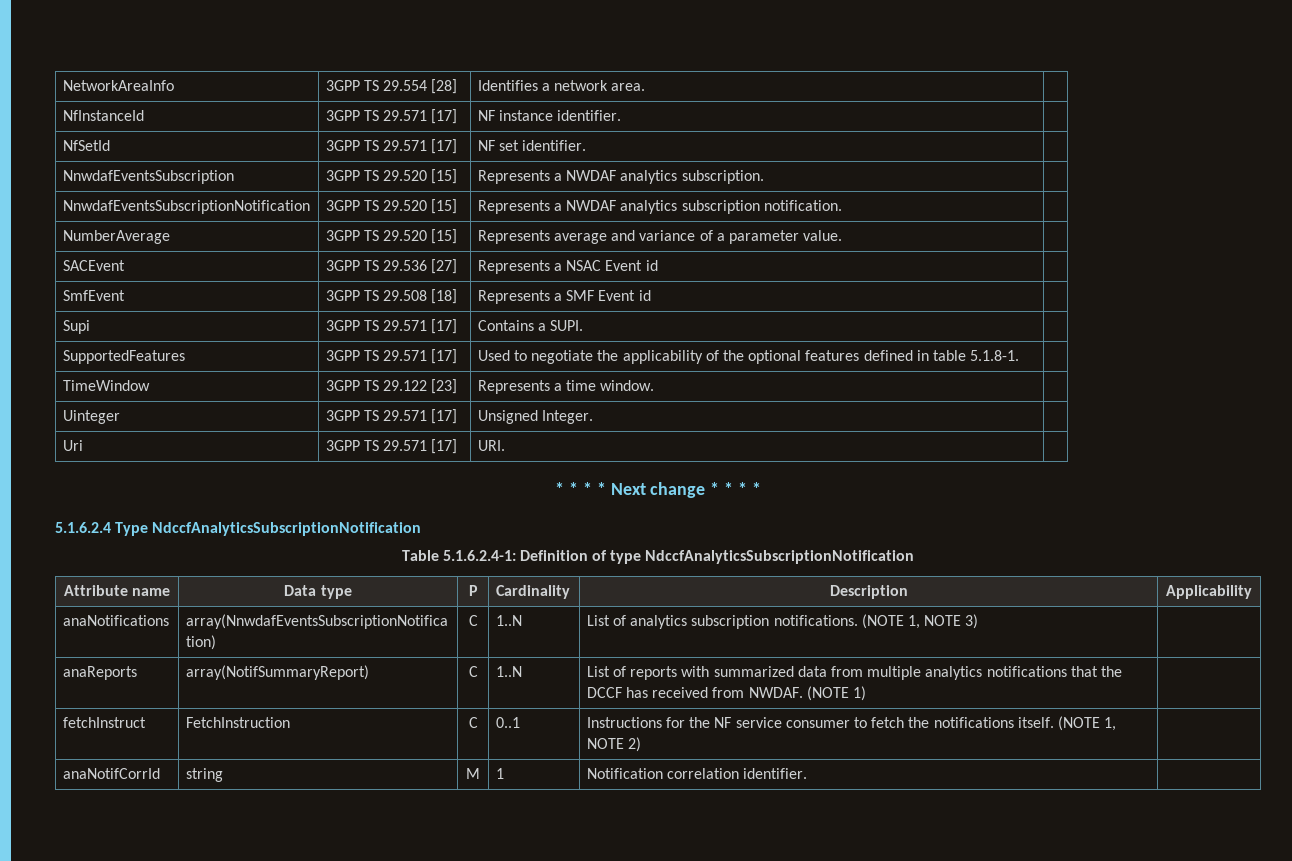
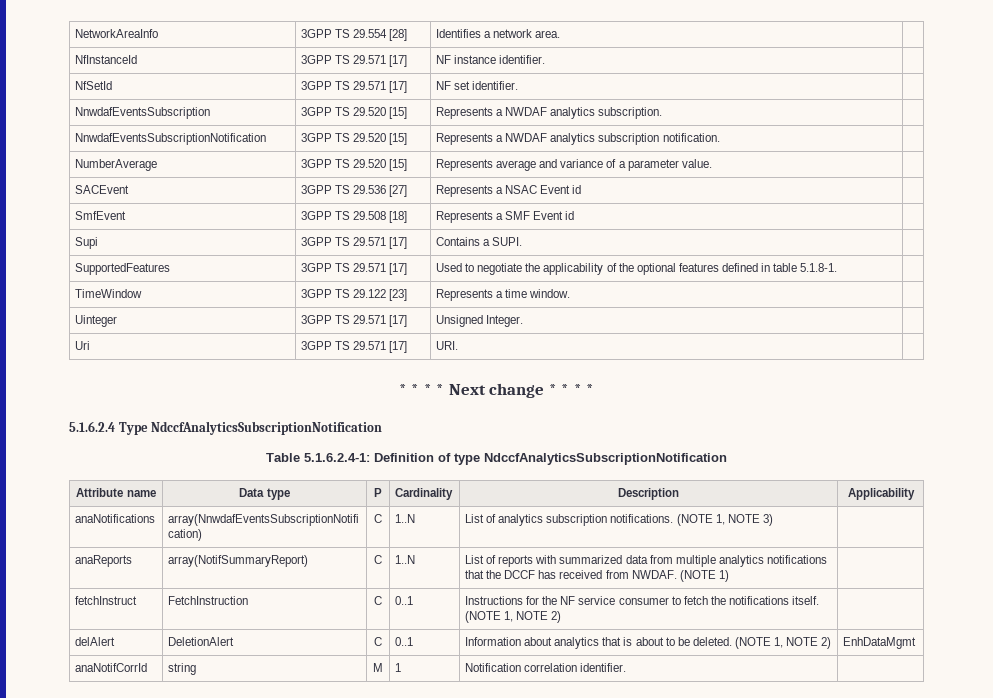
(642, 744) none -> [75,637,116,646] [168,637,235,646] [374,637,382,646] [395,637,414,646] [465,637,832,649] [843,637,917,649] // delAlert | DeletionAlert | C | 0..1 | Information about analytics that is about to be deleted. (NOTE 1, NOTE 2) | EnhDataMgmt

